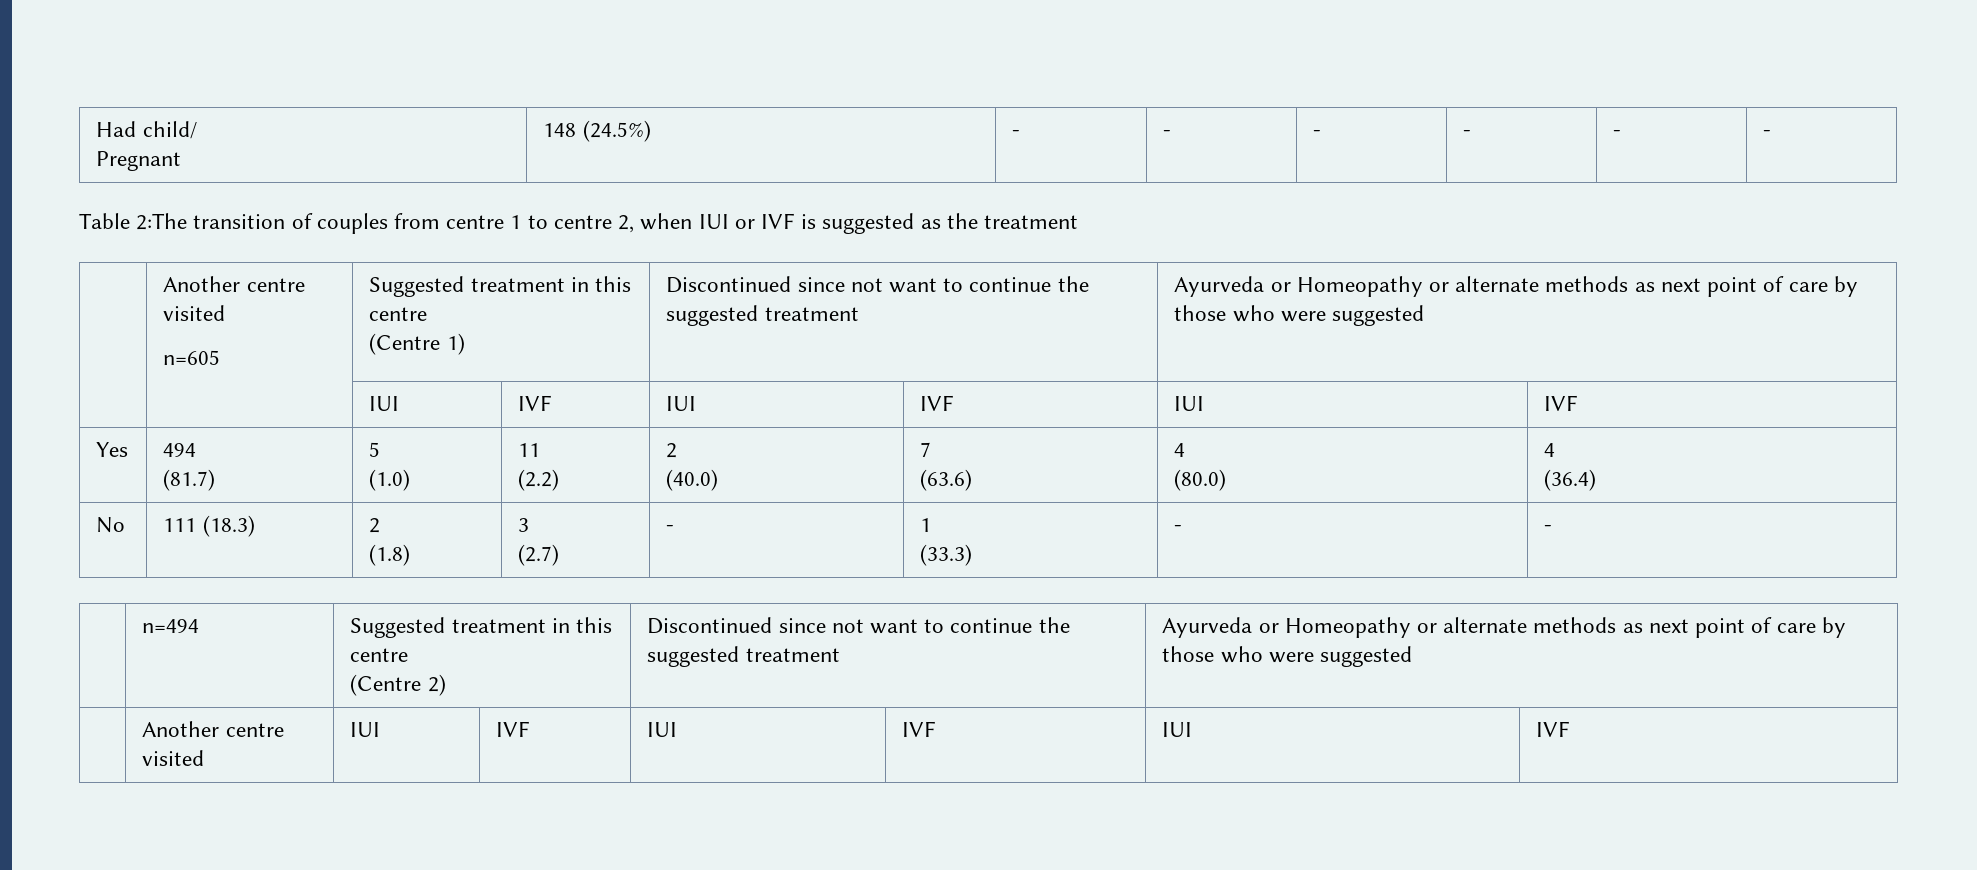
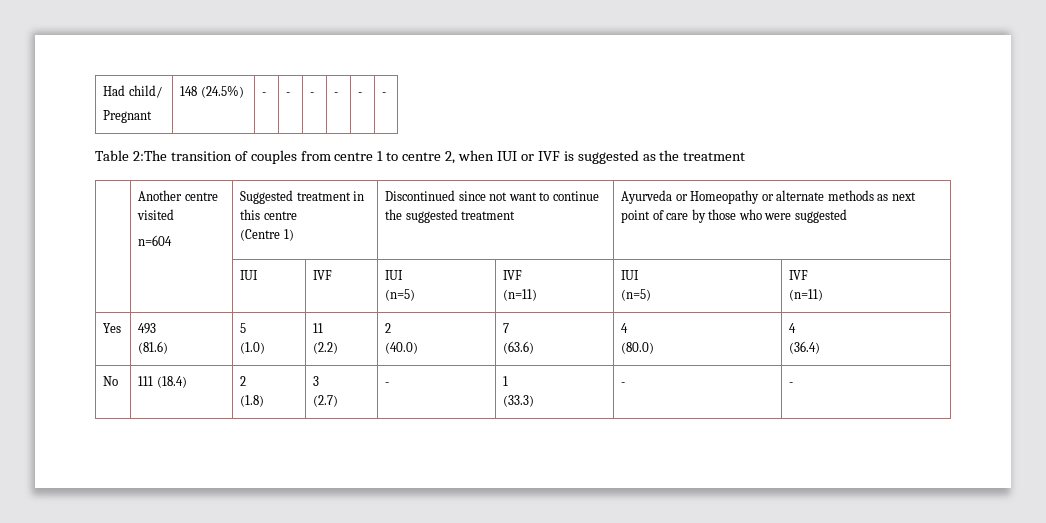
[163,350,221,365] n=605 -> [138,235,173,246] n=604
[920,395,955,411] [1174,396,1205,411] [1544,395,1579,411] | IVF | IUI | IVF -> [385,289,416,301] [503,270,523,280] [503,289,538,301] [621,270,640,280] [621,289,652,301] [789,270,809,280] [789,289,824,301] // (n=5) | IVF // (n=11) | IUI // (n=5) | IVF // (n=11)
[163,443,197,457] [163,469,216,491] 494 // (81.7) -> [138,323,157,334] [138,341,169,354] 493 // (81.6)
[202,515,255,537] (18.3) -> [156,376,187,388] (18.4)
[142,619,200,633] [350,617,613,638] [350,648,409,662] [350,674,446,696] [647,617,1070,634] [647,646,840,667] [1162,617,1846,638] [1162,646,1413,667] [142,721,284,737] [142,750,205,766] [350,722,381,737] [496,721,531,737] [647,722,678,737] [902,721,937,737] [1162,722,1193,737] [1536,721,1571,737] // | n=494 | Suggested treatment in this centre // (Centre 2) | Discontinued since not want to continue the suggested treatment | Ayurveda or Homeopathy or alternate methods as next point of care by those who were suggested // | Another centre visited | IUI | IVF | IUI | IVF | IUI | IVF -> (794, 384) none

